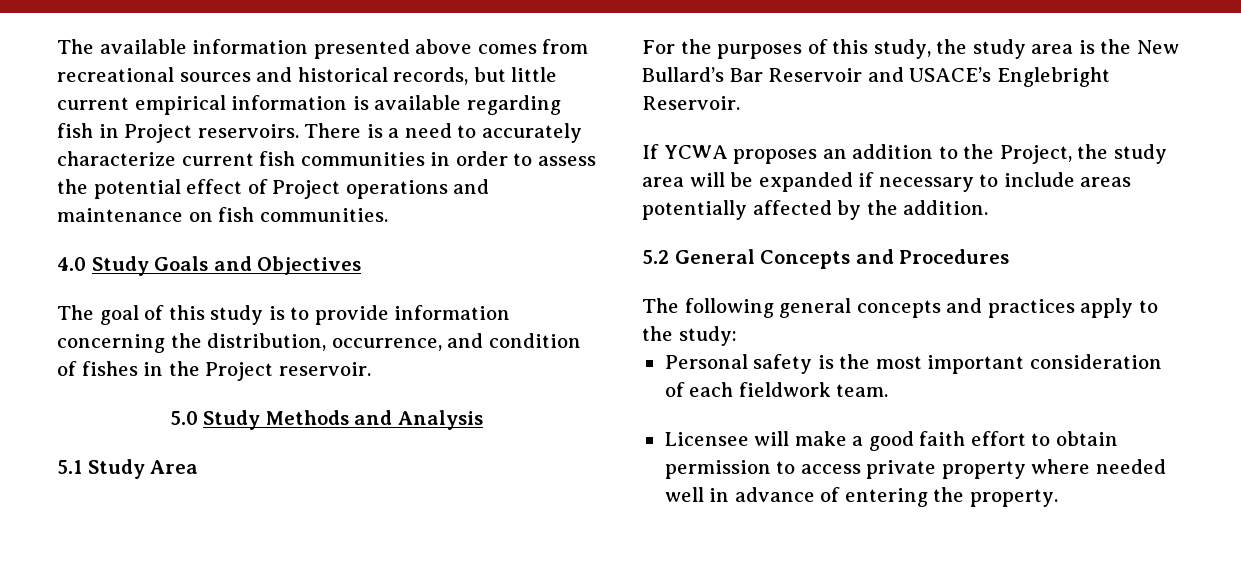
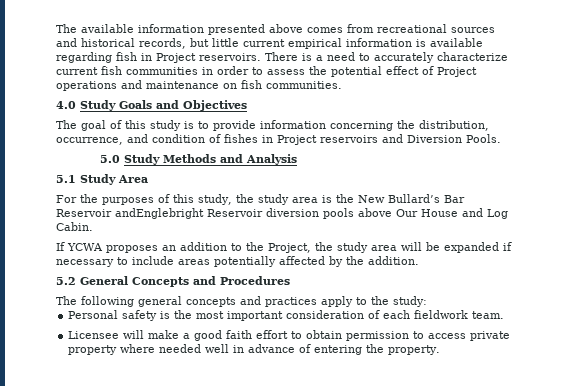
[168,361,371,381] the Project reservoir. -> [277,134,501,145] Project reservoirs and Diversion Pools.
[867,67,1110,87] [642,96,740,110] and USACE’s Englebright Reservoir. -> [115,208,508,219] [56,222,93,231] andEnglebright Reservoir diversion pools above Our House and Log Cabin.

